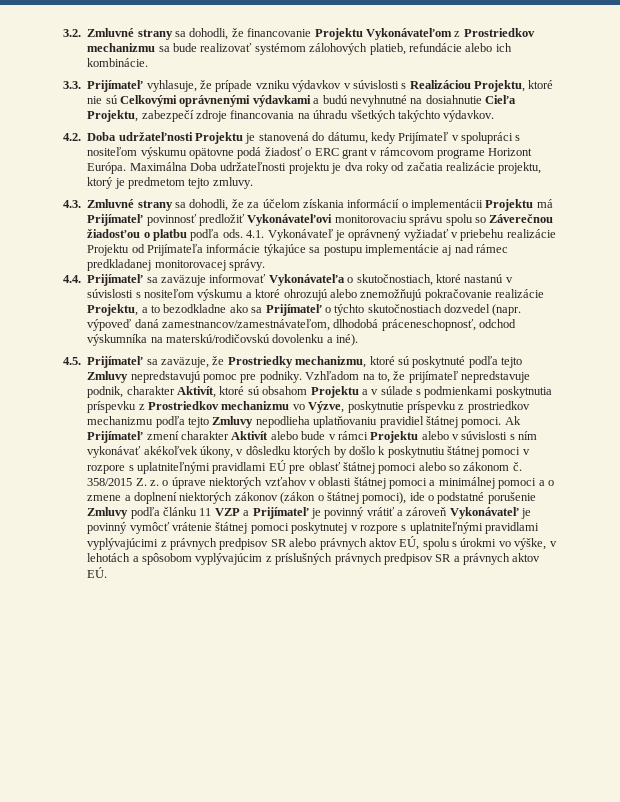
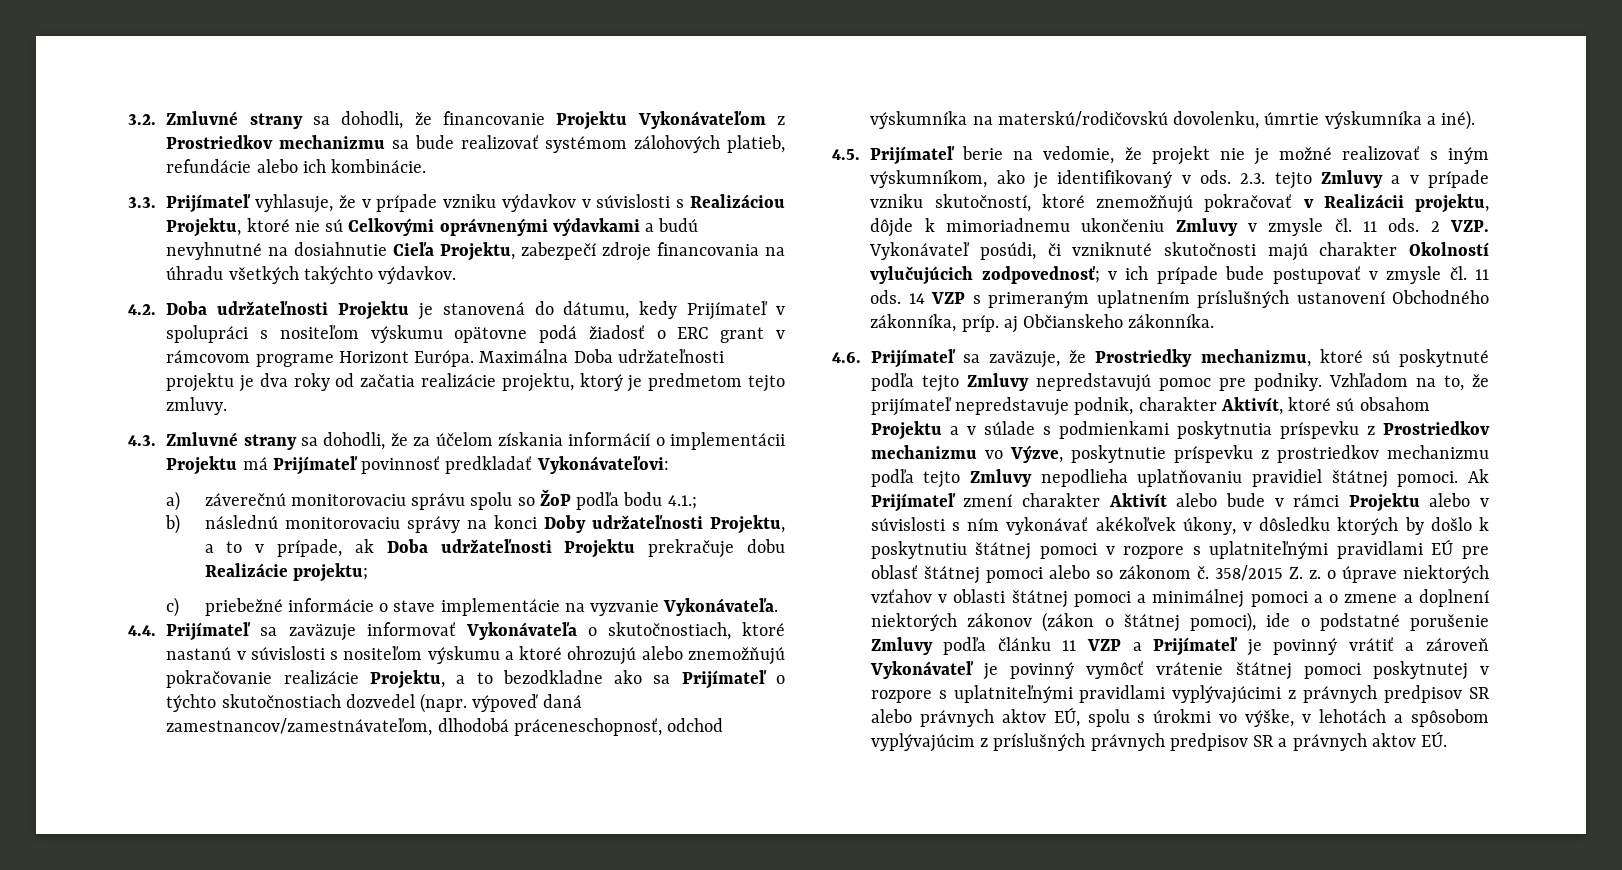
(212, 84) none -> [361,199,371,208] v
[199,214,554,226] [87,229,556,241] [87,244,508,256] [87,259,265,271] predložiť Vykonávateľovi monitorovaciu správu spolu so Záverečnou žiadosťou o platbu podľa ods. 4.1. Vykonávateľ je oprávnený vyžiadať v priebehu realizácie Projektu od Prijímateľa informácie týkajúce sa postupu implementácie aj nad rámec predkladanej monitorovacej správy. -> [445,456,669,474] [166,489,697,511] [165,514,785,534] [204,539,785,558] [204,563,368,582] [166,597,779,617] predkladať Vykonávateľovi: // a) záverečnú monitorovaciu správu spolu so ŽoP podľa bodu 4.1.; // b) následnú monitorovaciu správy na konci Doby udržateľnosti Projektu, a to v prípade, ak Doba udržateľnosti Projektu prekračuje dobu Realizácie projektu; // c) priebežné informácie o stave implementácie na vyzvanie Vykonávateľa.
[272,334,325,343] dovolenku -> [1173,111,1422,129] dovolenku, úmrtie výskumníka
(144, 362) none -> [962,146,1490,165] [870,170,1489,189] [870,194,1489,213] [870,218,1489,237] [869,242,1489,261] [870,266,1489,285] [870,290,1489,308] [870,314,1215,333] [832,349,956,368] berie na vedomie, že projekt nie je možné realizovať s iným výskumníkom, ako je identifikovaný v ods. 2.3. tejto Zmluvy a v prípade vzniku skutočností, ktoré znemožňujú pokračovať v Realizácii projektu, dôjde k mimoriadnemu ukončeniu Zmluvy v zmysle čl. 11 ods. 2 VZP. Vykonávateľ posúdi, či vzniknuté skutočnosti majú charakter Okolností vylučujúcich zodpovednosť; v ich prípade bude postupovať v zmysle čl. 11 ods. 14 VZP s primeraným uplatnením príslušných ustanovení Obchodného zákonníka, príp. aj Občianskeho zákonníka. // 4.6. Prijímateľ

